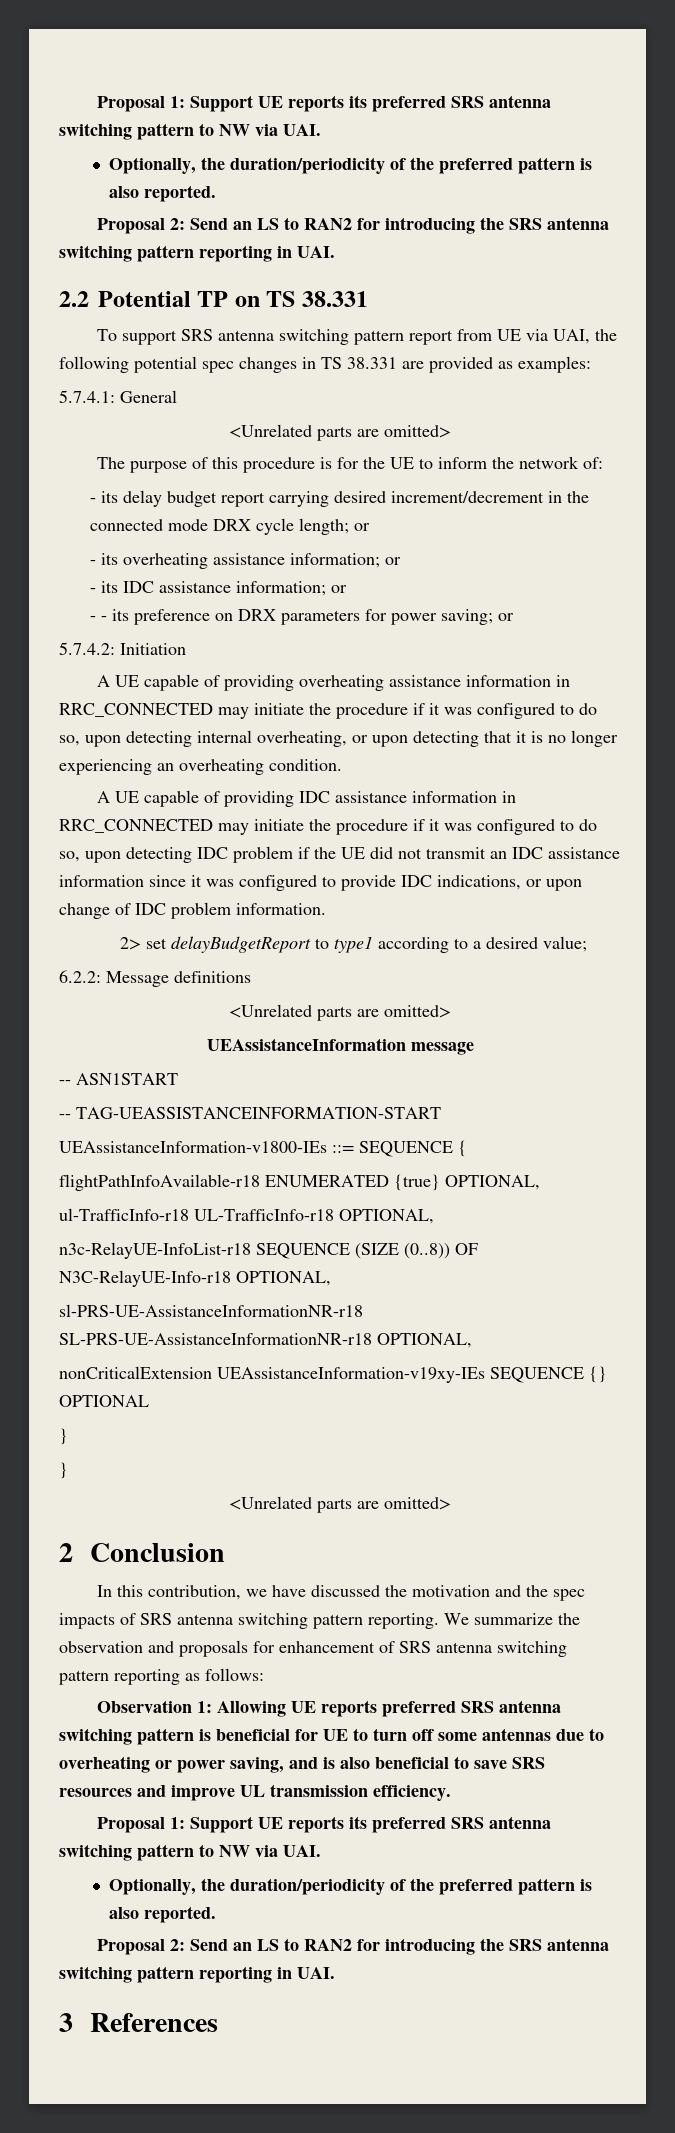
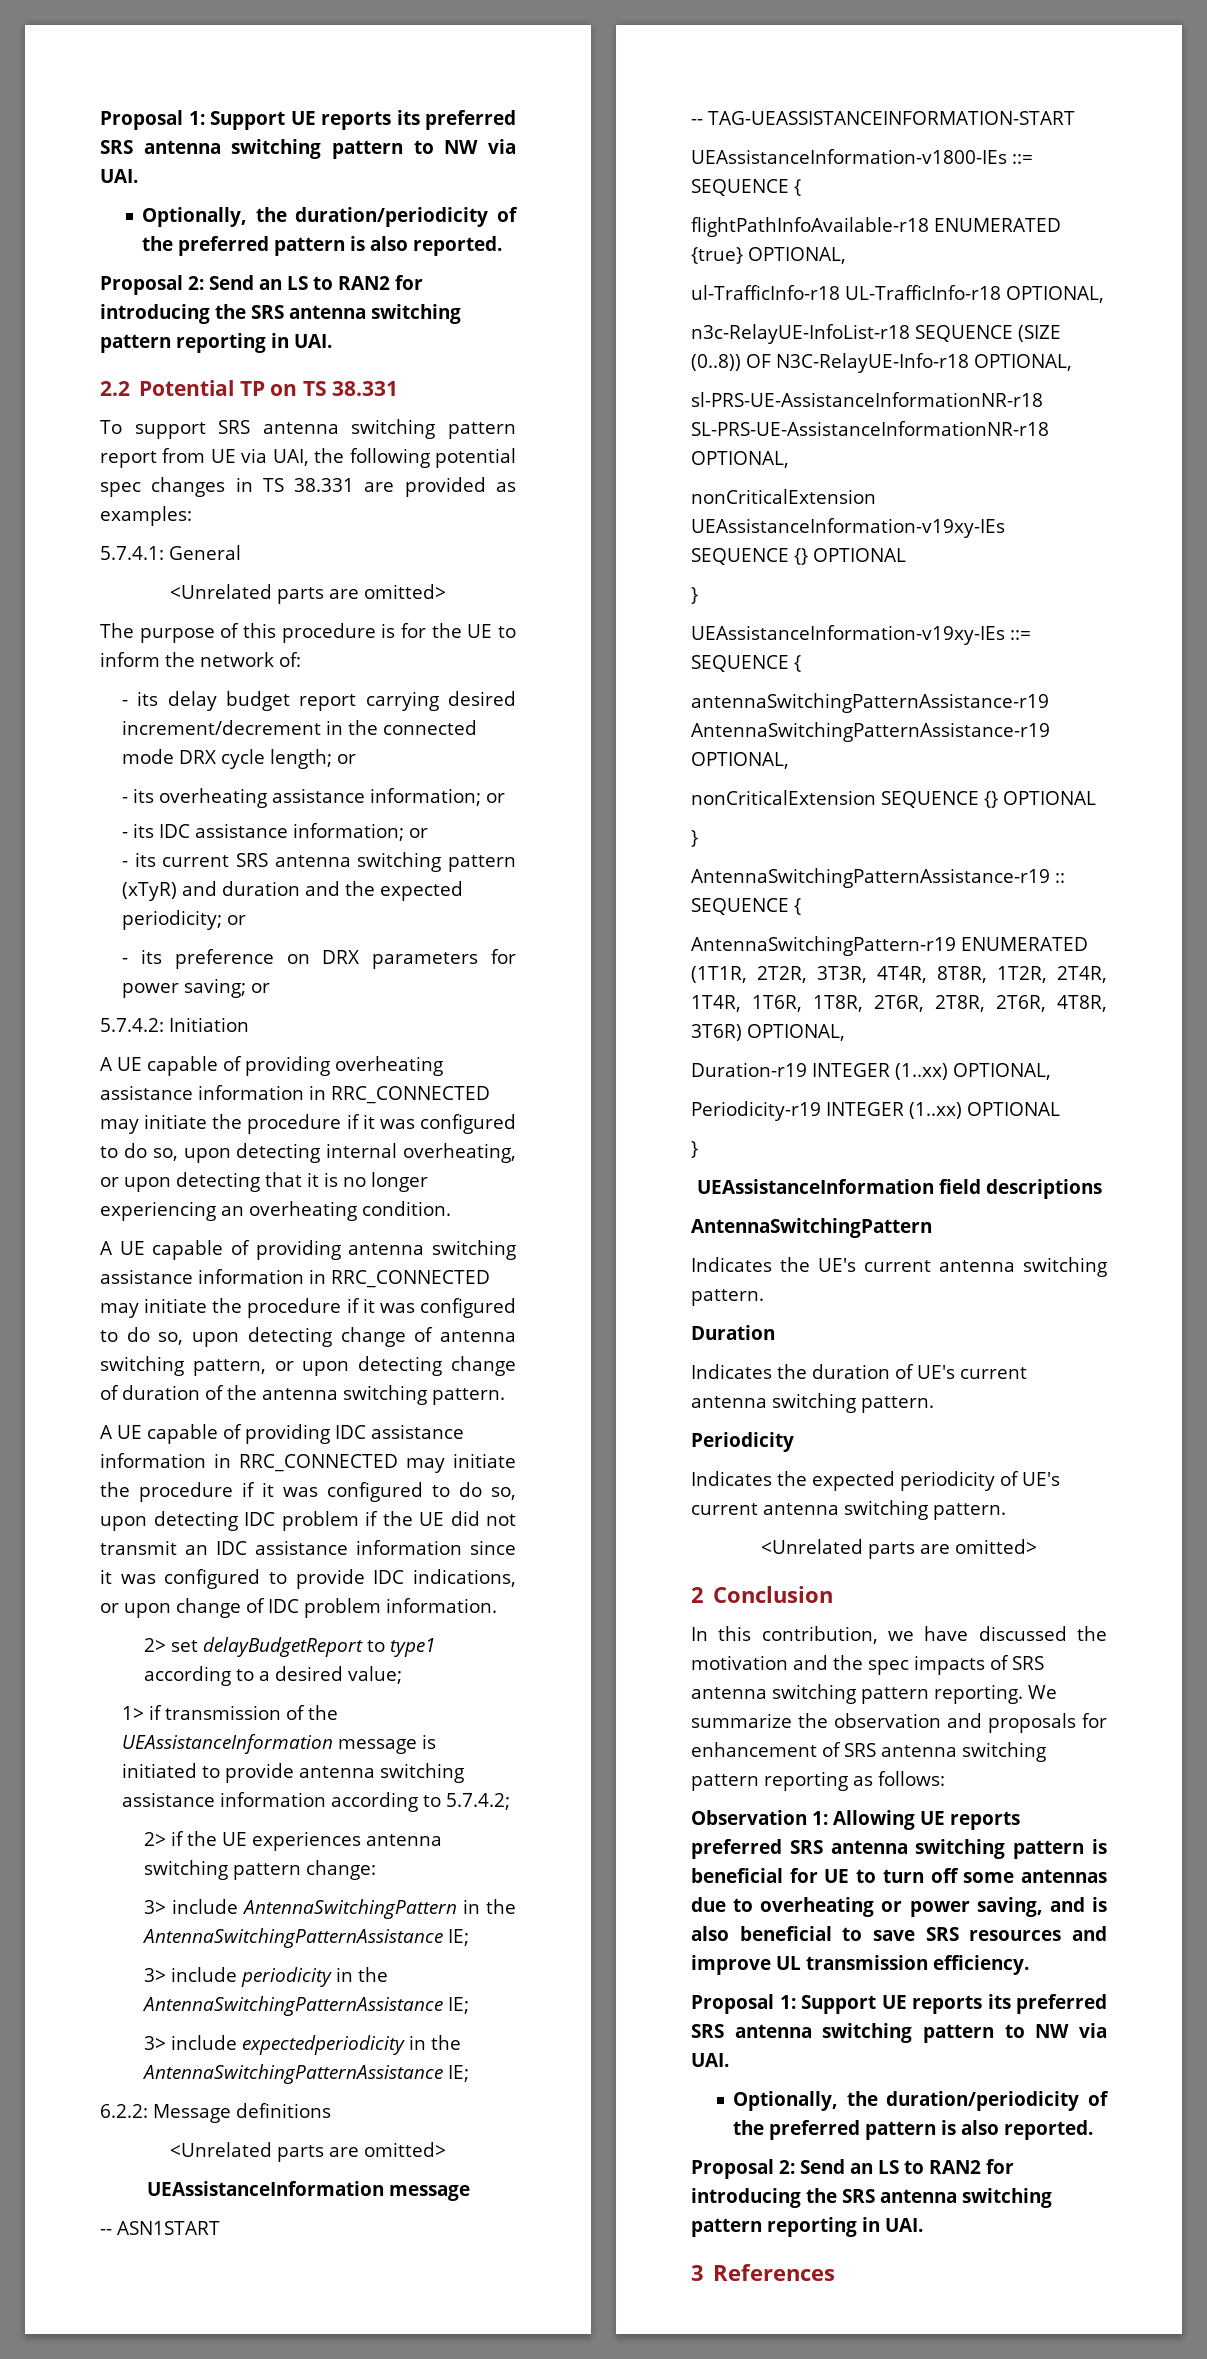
(96, 618) none -> [134,852,516,872] [122,881,464,901] [122,910,247,930] its current SRS antenna switching pattern (xTyR) and duration and the expected periodicity; or //
(342, 765) none -> [100,1240,516,1260] [100,1269,490,1288] [100,1298,516,1318] [100,1327,516,1347] [100,1356,516,1376] [100,1385,505,1405] // A UE capable of providing antenna switching assistance information in RRC_CONNECTED may initiate the procedure if it was configured to do so, upon detecting change of antenna switching pattern, or upon detecting change of duration of the antenna switching pattern.
(588, 944) none -> [122,1705,339,1720] [122,1734,437,1754] [122,1763,465,1783] [122,1792,511,1812] [144,1831,443,1851] [144,1860,377,1880] [144,1899,516,1919] [142,1928,470,1948] [144,1967,389,1987] [142,1996,470,2016] [144,2035,462,2055] [142,2064,470,2084] // 1> if transmission of the UEAssistanceInformation message is initiated to provide antenna switching assistance information according to 5.7.4.2; // 2> if the UE experiences antenna switching pattern change: // 3> include AntennaSwitchingPattern in the AntennaSwitchingPatternAssistance IE; // 3> include periodicity in the AntennaSwitchingPatternAssistance IE; // 3> include expectedperiodicity in the AntennaSwitchingPatternAssistance IE;
[59,1462,68,1479] } -> [691,625,1031,645] [691,655,801,672] [691,693,1049,713] [691,722,1050,742] [691,752,789,769] [691,790,1096,808] [691,830,698,847] [691,868,1065,888] [691,898,801,915] [691,936,1088,956] [691,966,1107,983] [691,995,1107,1012] [691,1024,845,1041] [691,1062,1051,1080] [691,1101,1060,1121] [691,1141,698,1158] [696,1179,1102,1199] [691,1218,932,1238] [691,1257,1107,1277] [691,1289,764,1306] [691,1325,775,1340] [691,1364,1027,1379] [691,1393,934,1413] [691,1432,794,1452] [691,1471,1060,1491] [691,1500,1006,1520] UEAssistanceInformation-v19xy-IEs ::= SEQUENCE { // antennaSwitchingPatternAssistance-r19 AntennaSwitchingPatternAssistance-r19 OPTIONAL, // nonCriticalExtension SEQUENCE {} OPTIONAL // } // AntennaSwitchingPatternAssistance-r19 :: SEQUENCE { // AntennaSwitchingPattern-r19 ENUMERATED (1T1R, 2T2R, 3T3R, 4T4R, 8T8R, 1T2R, 2T4R, 1T4R, 1T6R, 1T8R, 2T6R, 2T8R, 2T6R, 4T8R, 3T6R) OPTIONAL, // Duration-r19 INTEGER (1..xx) OPTIONAL, // Periodicity-r19 INTEGER (1..xx) OPTIONAL // } // UEAssistanceInformation field descriptions // AntennaSwitchingPattern // Indicates the UE's current antenna switching pattern. // Duration // Indicates the duration of UE's current antenna switching pattern. // Periodicity // Indicates the expected periodicity of UE's current antenna switching pattern.

